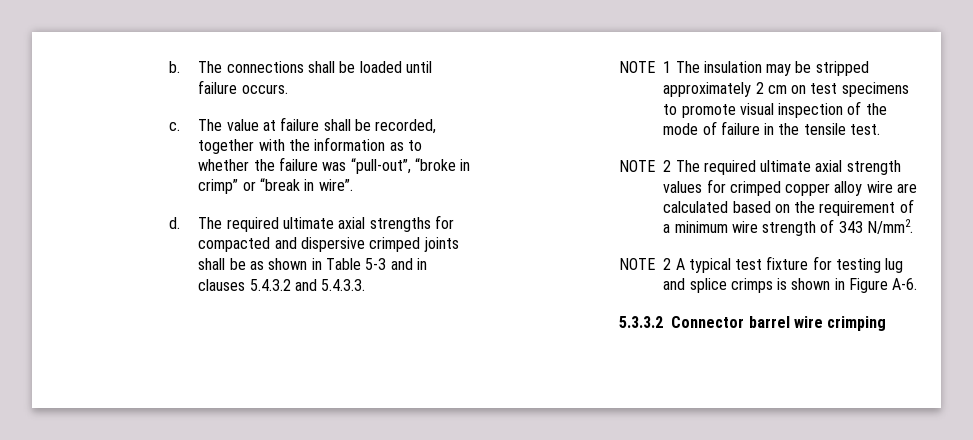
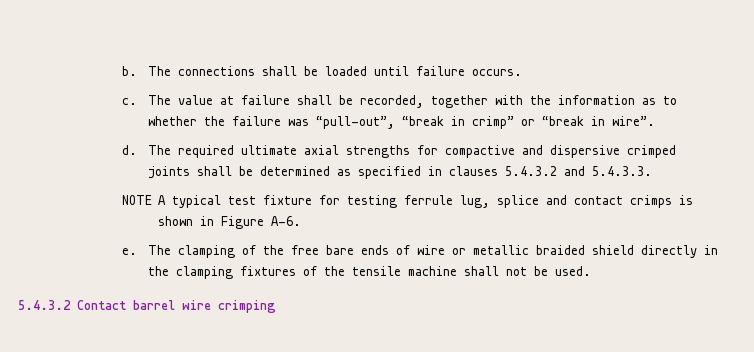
[415,158,457,171] “broke -> [401,116,444,126] “break
[198,237,271,252] compacted -> [444,145,515,158] compactive
[250,258,413,270] as shown in Table 5-3 and -> [259,166,421,179] determined as specified
[663,61,869,76] [663,82,909,97] [663,101,887,118] [663,121,881,135] [619,160,901,175] [663,179,918,196] [663,199,914,216] [663,219,914,236] [619,258,672,270] 1 The insulation may be stripped approximately 2 cm on test specimens to promote visual inspection of the mode of failure in the tensile test. // NOTE 2 The required ultimate axial strength values for crimped copper alloy wire are calculated based on the requirement of a minimum wire strength of 343 N/mm2. // NOTE 2 -> (152, 200) none
[885,258,904,273] [663,278,727,293] lug and splice -> [404,195,624,208] ferrule lug, splice and contact
[619,316,745,328] 5.3.3.2 Connector -> [121,245,718,258] [147,266,591,279] [18,300,126,310] e. The clamping of the free bare ends of wire or metallic braided shield directly in the clamping fixtures of the tensile machine shall not be used. // 5.4.3.2 Contact

